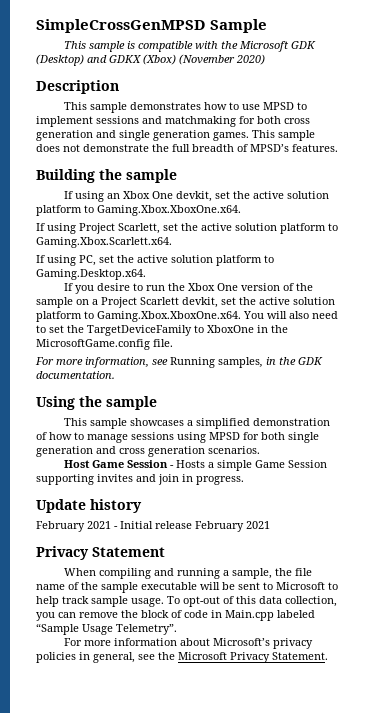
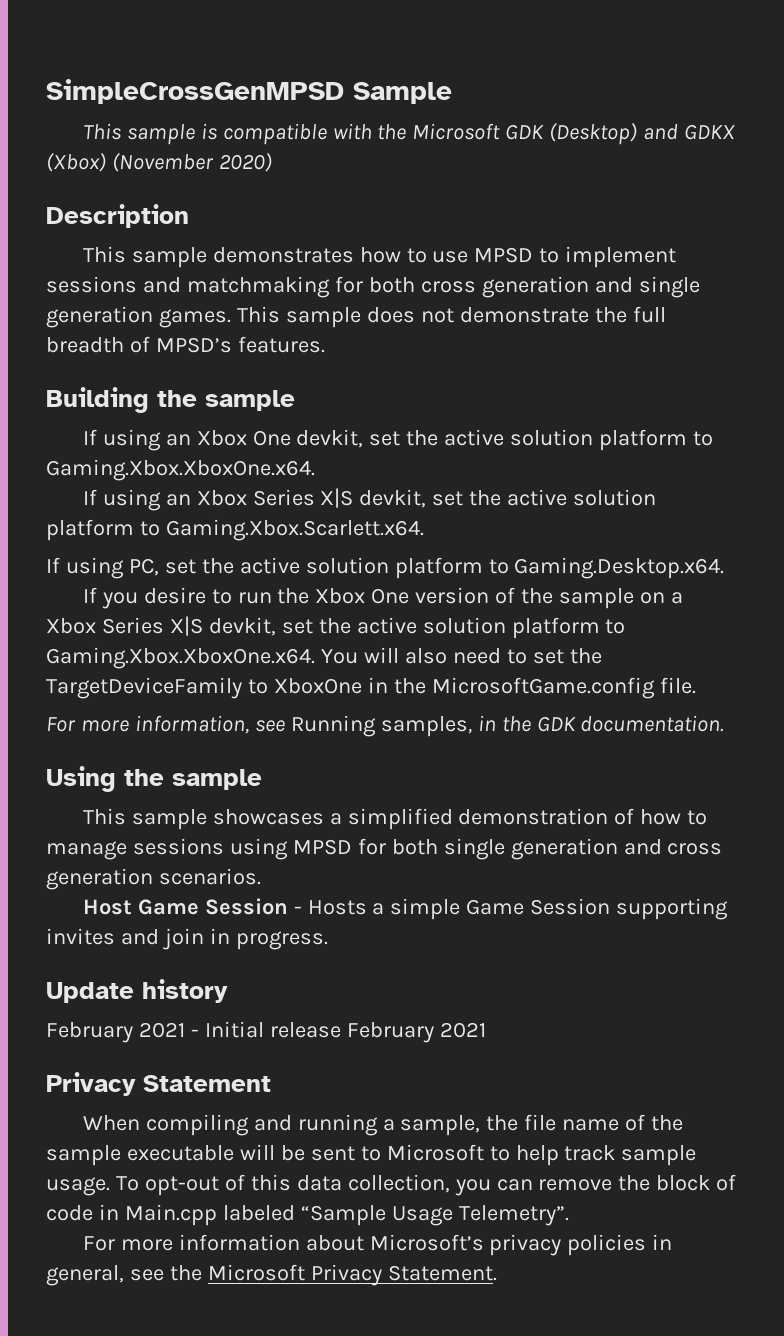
[79,223,160,234] Project Scarlett, -> [165,488,427,508] an Xbox Series X|S devkit,
[101,297,179,308] Project Scarlett -> [46,616,203,636] Xbox Series X|S

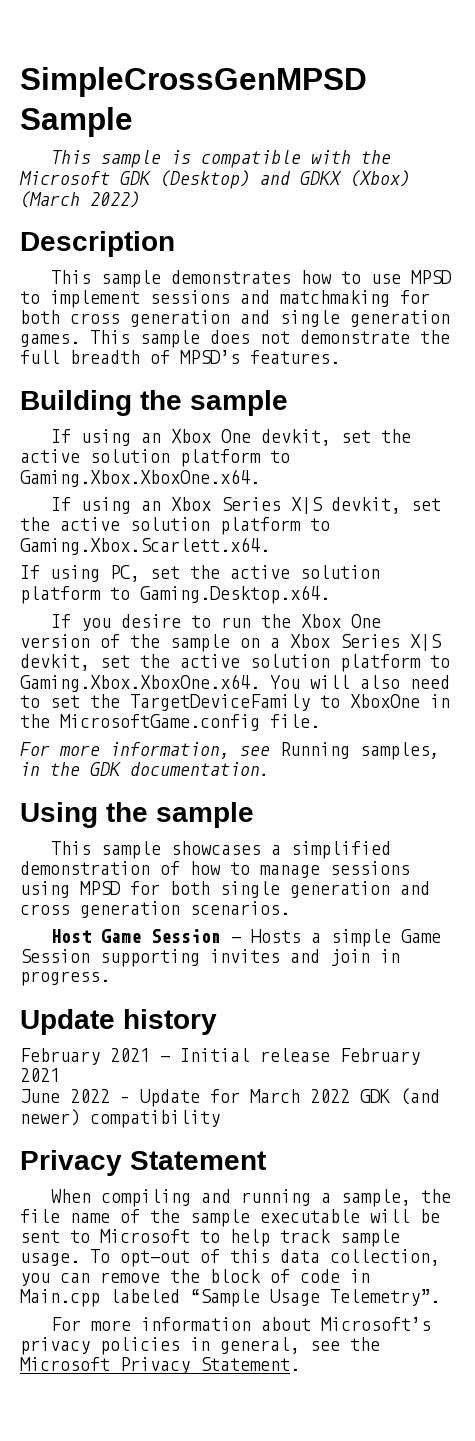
[111,152,272,172] (November 2020) -> [20,191,140,208] (March 2022)
(486, 1030) none -> [20,1088,440,1107] [20,1109,220,1128] // June 2022 – Update for March 2022 GDK (and newer) compatibility

